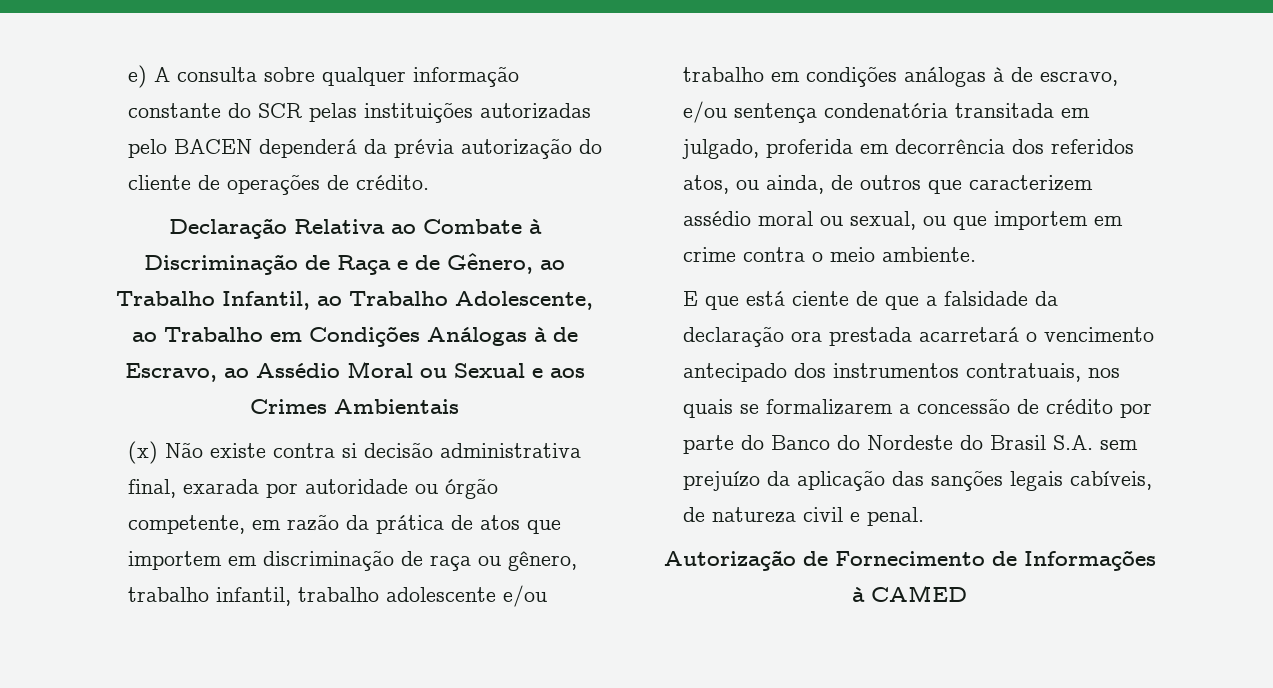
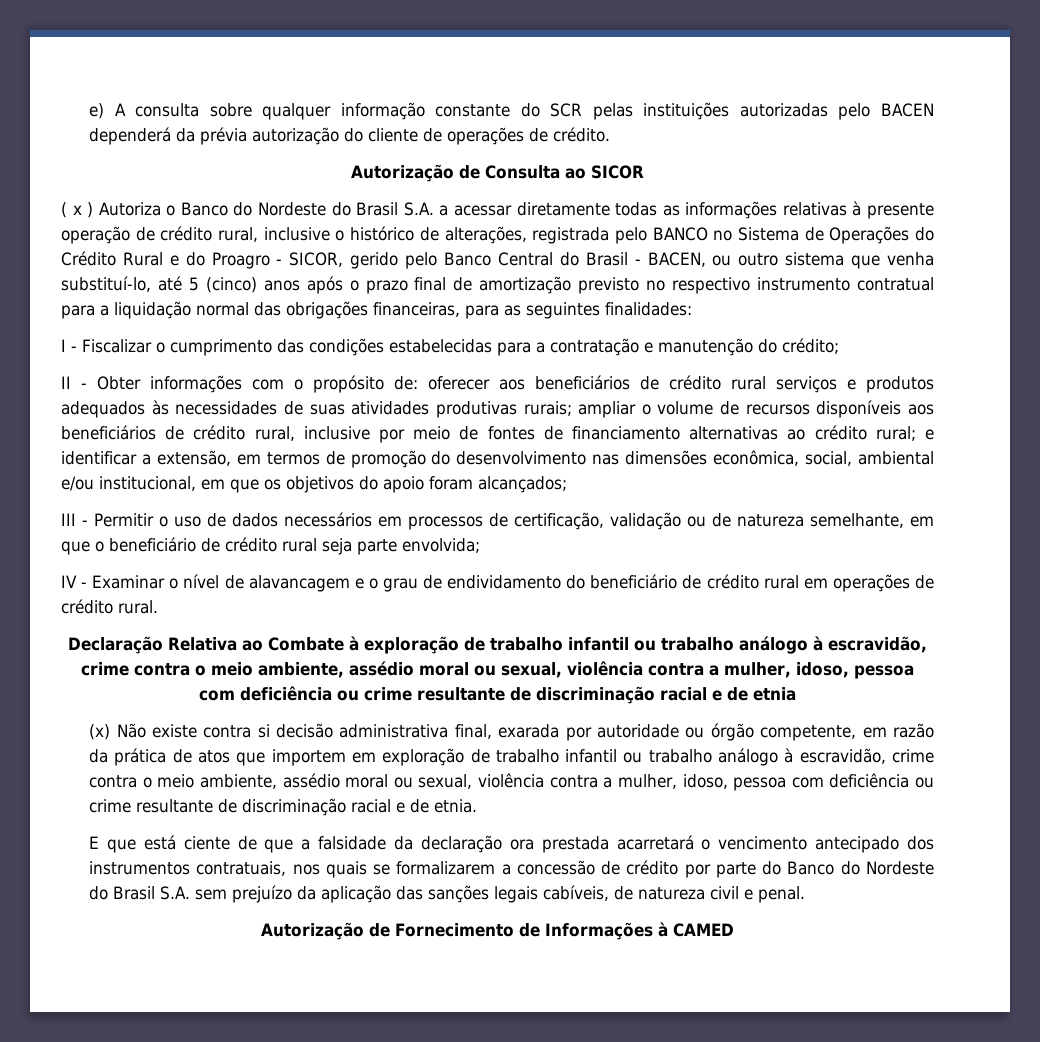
(430, 182) none -> [351,164,644,182] [61,201,934,219] [61,226,934,244] [61,251,935,269] [61,276,934,294] [61,301,692,319] [61,338,839,356] [61,375,934,393] [61,400,934,418] [61,425,935,443] [61,450,934,468] [61,476,567,493] [61,512,934,530] [61,537,480,555] [61,574,934,592] [61,599,158,614] // Autorização de Consulta ao SICOR // ( x ) Autoriza o Banco do Nordeste do Brasil S.A. a acessar diretamente todas as informações relativas à presente operação de crédito rural, inclusive o histórico de alterações, registrada pelo BANCO no Sistema de Operações do Crédito Rural e do Proagro - SICOR, gerido pelo Banco Central do Brasil - BACEN, ou outro sistema que venha substituí-lo, até 5 (cinco) anos após o prazo final de amortização previsto no respectivo instrumento contratual para a liquidação normal das obrigações financeiras, para as seguintes finalidades: // I - Fiscalizar o cumprimento das condições estabelecidas para a contratação e manutenção do crédito; // II - Obter informações com o propósito de: oferecer aos beneficiários de crédito rural serviços e produtos adequados às necessidades de suas atividades produtivas rurais; ampliar o volume de recursos disponíveis aos beneficiários de crédito rural, inclusive por meio de fontes de financiamento alternativas ao crédito rural; e identificar a extensão, em termos de promoção do desenvolvimento nas dimensões econômica, social, ambiental e/ou institucional, em que os objetivos do apoio foram alcançados; // III - Permitir o uso de dados necessários em processos de certificação, validação ou de natureza semelhante, em que o beneficiário de crédito rural seja parte envolvida; // IV - Examinar o nível de alavancagem e o grau de endividamento do beneficiário de crédito rural em operações de crédito rural.
[144,253,565,275] [116,291,593,310] [131,326,578,347] [124,361,585,382] [250,399,459,414] Discriminação de Raça e de Gênero, ao Trabalho Infantil, ao Trabalho Adolescente, ao Trabalho em Condições Análogas à de Escravo, ao Assédio Moral ou Sexual e aos Crimes Ambientais -> [364,636,927,654] [81,661,914,679] [199,686,796,704] exploração de trabalho infantil ou trabalho análogo à escravidão, crime contra o meio ambiente, assédio moral ou sexual, violência contra a mulher, idoso, pessoa com deficiência ou crime resultante de discriminação racial e de etnia
[263,550,578,571] [128,585,548,607] [683,66,1119,87] [683,101,1091,123] [682,139,1135,159] [683,175,1094,194] [683,211,1124,230] [683,247,977,262] discriminação de raça ou gênero, trabalho infantil, trabalho adolescente e/ou trabalho em condições análogas à de escravo, e/ou sentença condenatória transitada em julgado, proferida em decorrência dos referidos atos, ou ainda, de outros que caracterizem assédio moral ou sexual, ou que importem em crime contra o meio ambiente. -> [382,748,935,766] [89,773,935,791] [89,798,478,816] exploração de trabalho infantil ou trabalho análogo à escravidão, crime contra o meio ambiente, assédio moral ou sexual, violência contra a mulher, idoso, pessoa com deficiência ou crime resultante de discriminação racial e de etnia.

